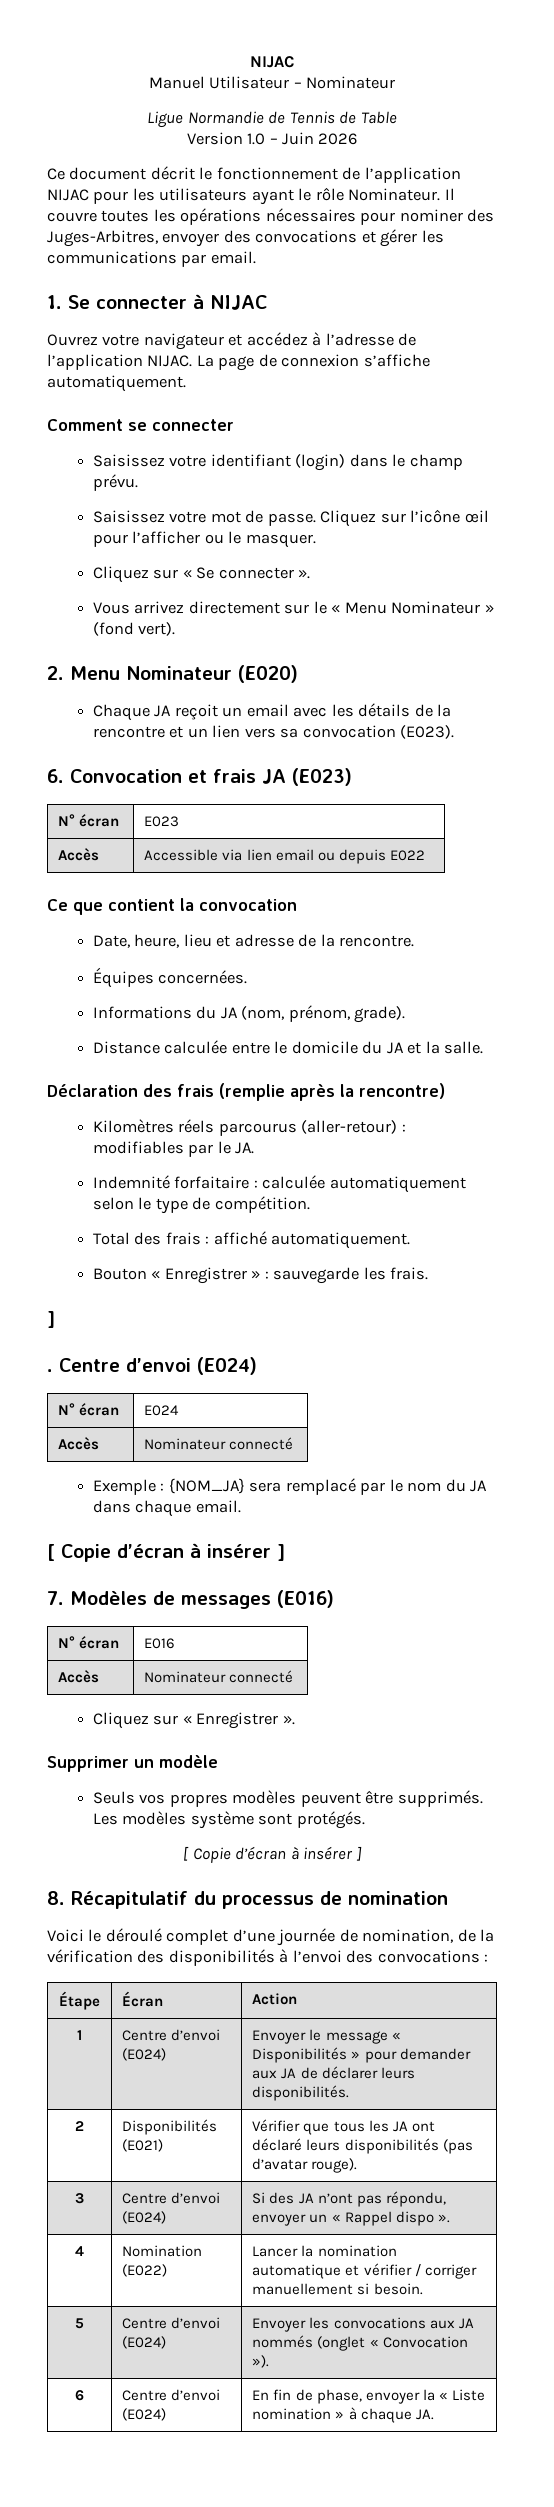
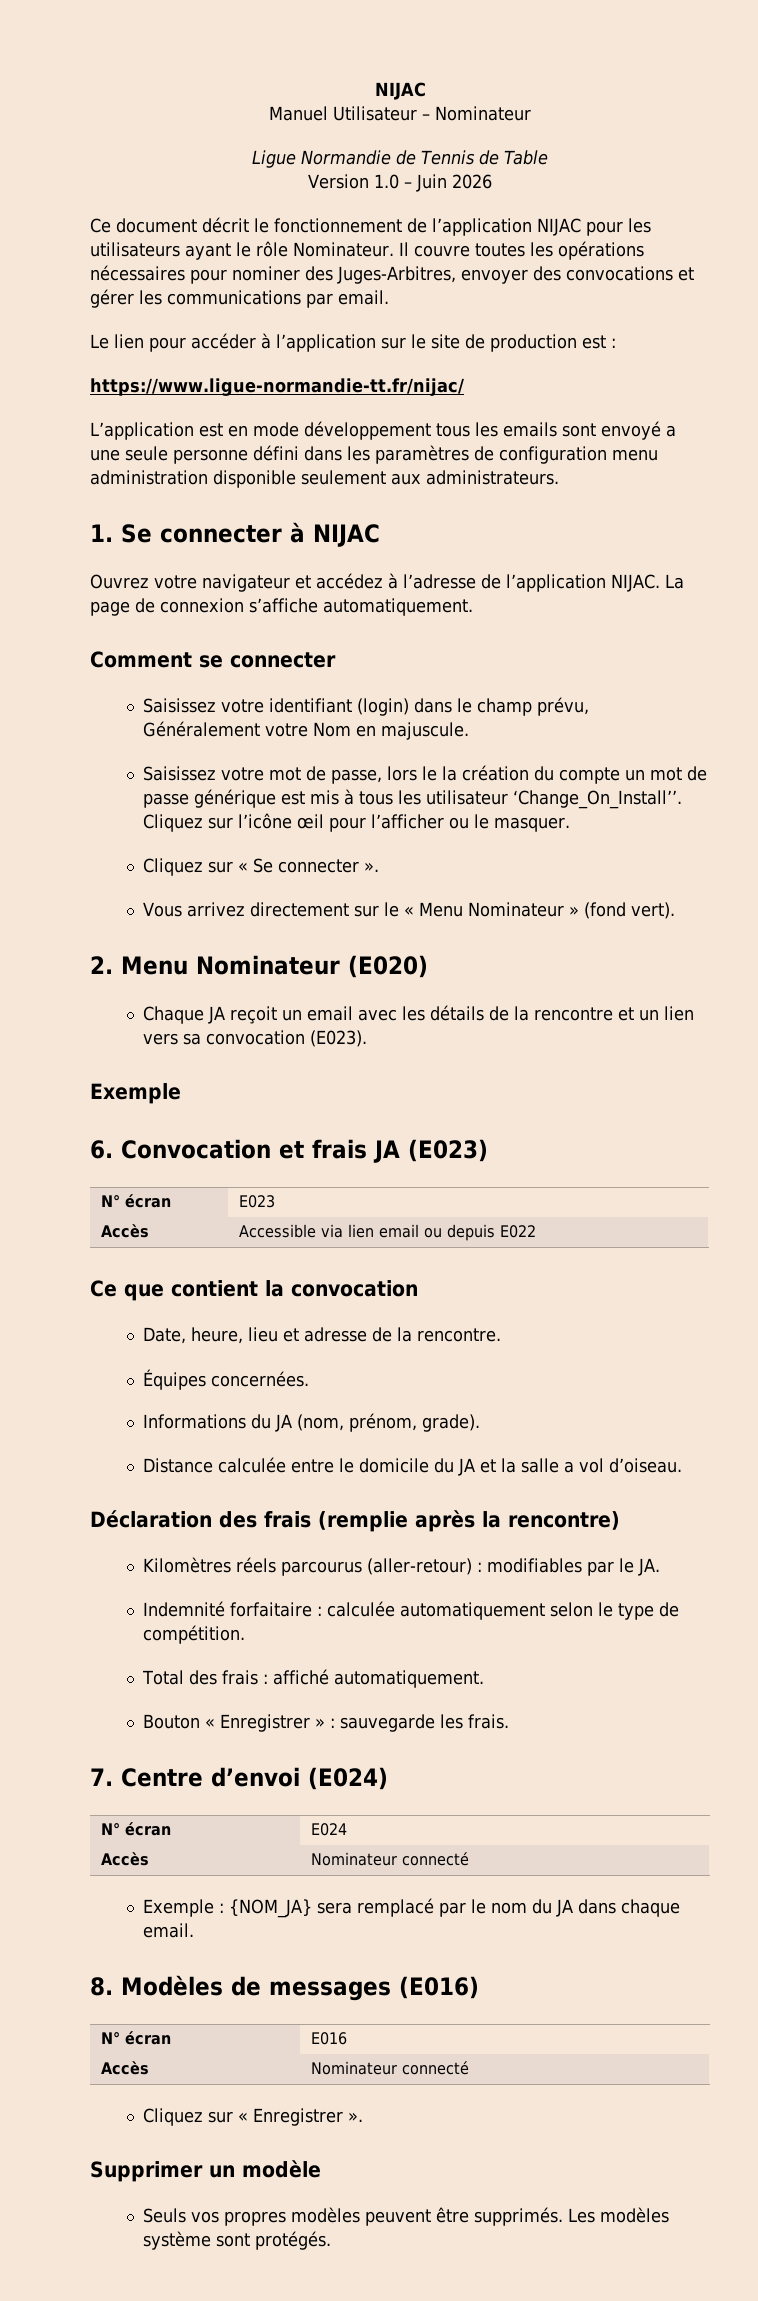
(256, 257) none -> [90,333,616,352] [90,378,464,396] [90,421,676,440] [90,445,658,464] [90,470,559,488] // Le lien pour accéder à l’application sur le site de production est : // https://www.ligue-normandie-tt.fr/nijac/ // L’application est en mode développement tous les emails sont envoyé a une seule personne défini dans les paramètres de configuration menu administration disponible seulement aux administrateurs.
[92,474,138,491] [92,510,316,526] prévu. // Saisissez votre mot de passe. -> [537,697,590,716] [143,721,470,740] [143,765,708,784] [143,789,683,809] prévu, Généralement votre Nom en majuscule. // Saisissez votre mot de passe, lors le la création du compte un mot de passe générique est mis à tous les utilisateur ‘Change_On_Install’’.
(455, 732) none -> [90,1083,181,1104] // Exemple
[444,1041,484,1054] salle. -> [521,1458,683,1473] salle a vol d’oiseau.
[47,1311,55,1328] [47,1369,53,1372] ] // . -> [90,1768,113,1786] 7.
[47,1543,285,1562] [47,1591,64,1605] [ Copie d’écran à insérer ] // 7. -> [90,1977,113,1996] 8.
[183,1846,362,1863] [47,1891,448,1909] [47,1928,495,1946] [47,1949,489,1966] [59,1991,100,2010] [122,1991,164,2007] [252,1993,298,2005] [77,2030,82,2040] [122,2029,221,2041] [122,2048,167,2061] [252,2029,401,2044] [252,2047,471,2063] [252,2066,415,2079] [252,2085,350,2101] [75,2121,84,2131] [122,2119,218,2135] [122,2139,164,2152] [252,2119,435,2135] [252,2138,473,2154] [252,2158,358,2173] [75,2193,84,2204] [122,2192,221,2204] [122,2211,167,2224] [252,2191,446,2207] [252,2211,450,2226] [75,2246,84,2256] [122,2245,203,2257] [122,2264,168,2277] [252,2245,397,2257] [252,2263,477,2279] [252,2283,423,2295] [75,2318,84,2329] [122,2317,221,2329] [122,2336,167,2349] [252,2317,474,2332] [252,2335,468,2351] [252,2355,270,2368] [75,2390,84,2401] [122,2389,221,2401] [122,2408,167,2421] [252,2389,485,2404] [252,2407,434,2423] // [ Copie d’écran à insérer ] // 8. Récapitulatif du processus de nomination // Voici le déroulé complet d’une journée de nomination, de la vérification des disponibilités à l’envoi des convocations : // Étape | Écran | Action // 1 | Centre d’envoi (E024) | Envoyer le message « Disponibilités » pour demander aux JA de déclarer leurs disponibilités. // 2 | Disponibilités (E021) | Vérifier que tous les JA ont déclaré leurs disponibilités (pas d’avatar rouge). // 3 | Centre d’envoi (E024) | Si des JA n’ont pas répondu, envoyer un « Rappel dispo ». // 4 | Nomination (E022) | Lancer la nomination automatique et vérifier / corriger manuellement si besoin. // 5 | Centre d’envoi (E024) | Envoyer les convocations aux JA nommés (onglet « Convocation »). // 6 | Centre d’envoi (E024) | En fin de phase, envoyer la « Liste nomination » à chaque JA. -> (332, 2240) none

